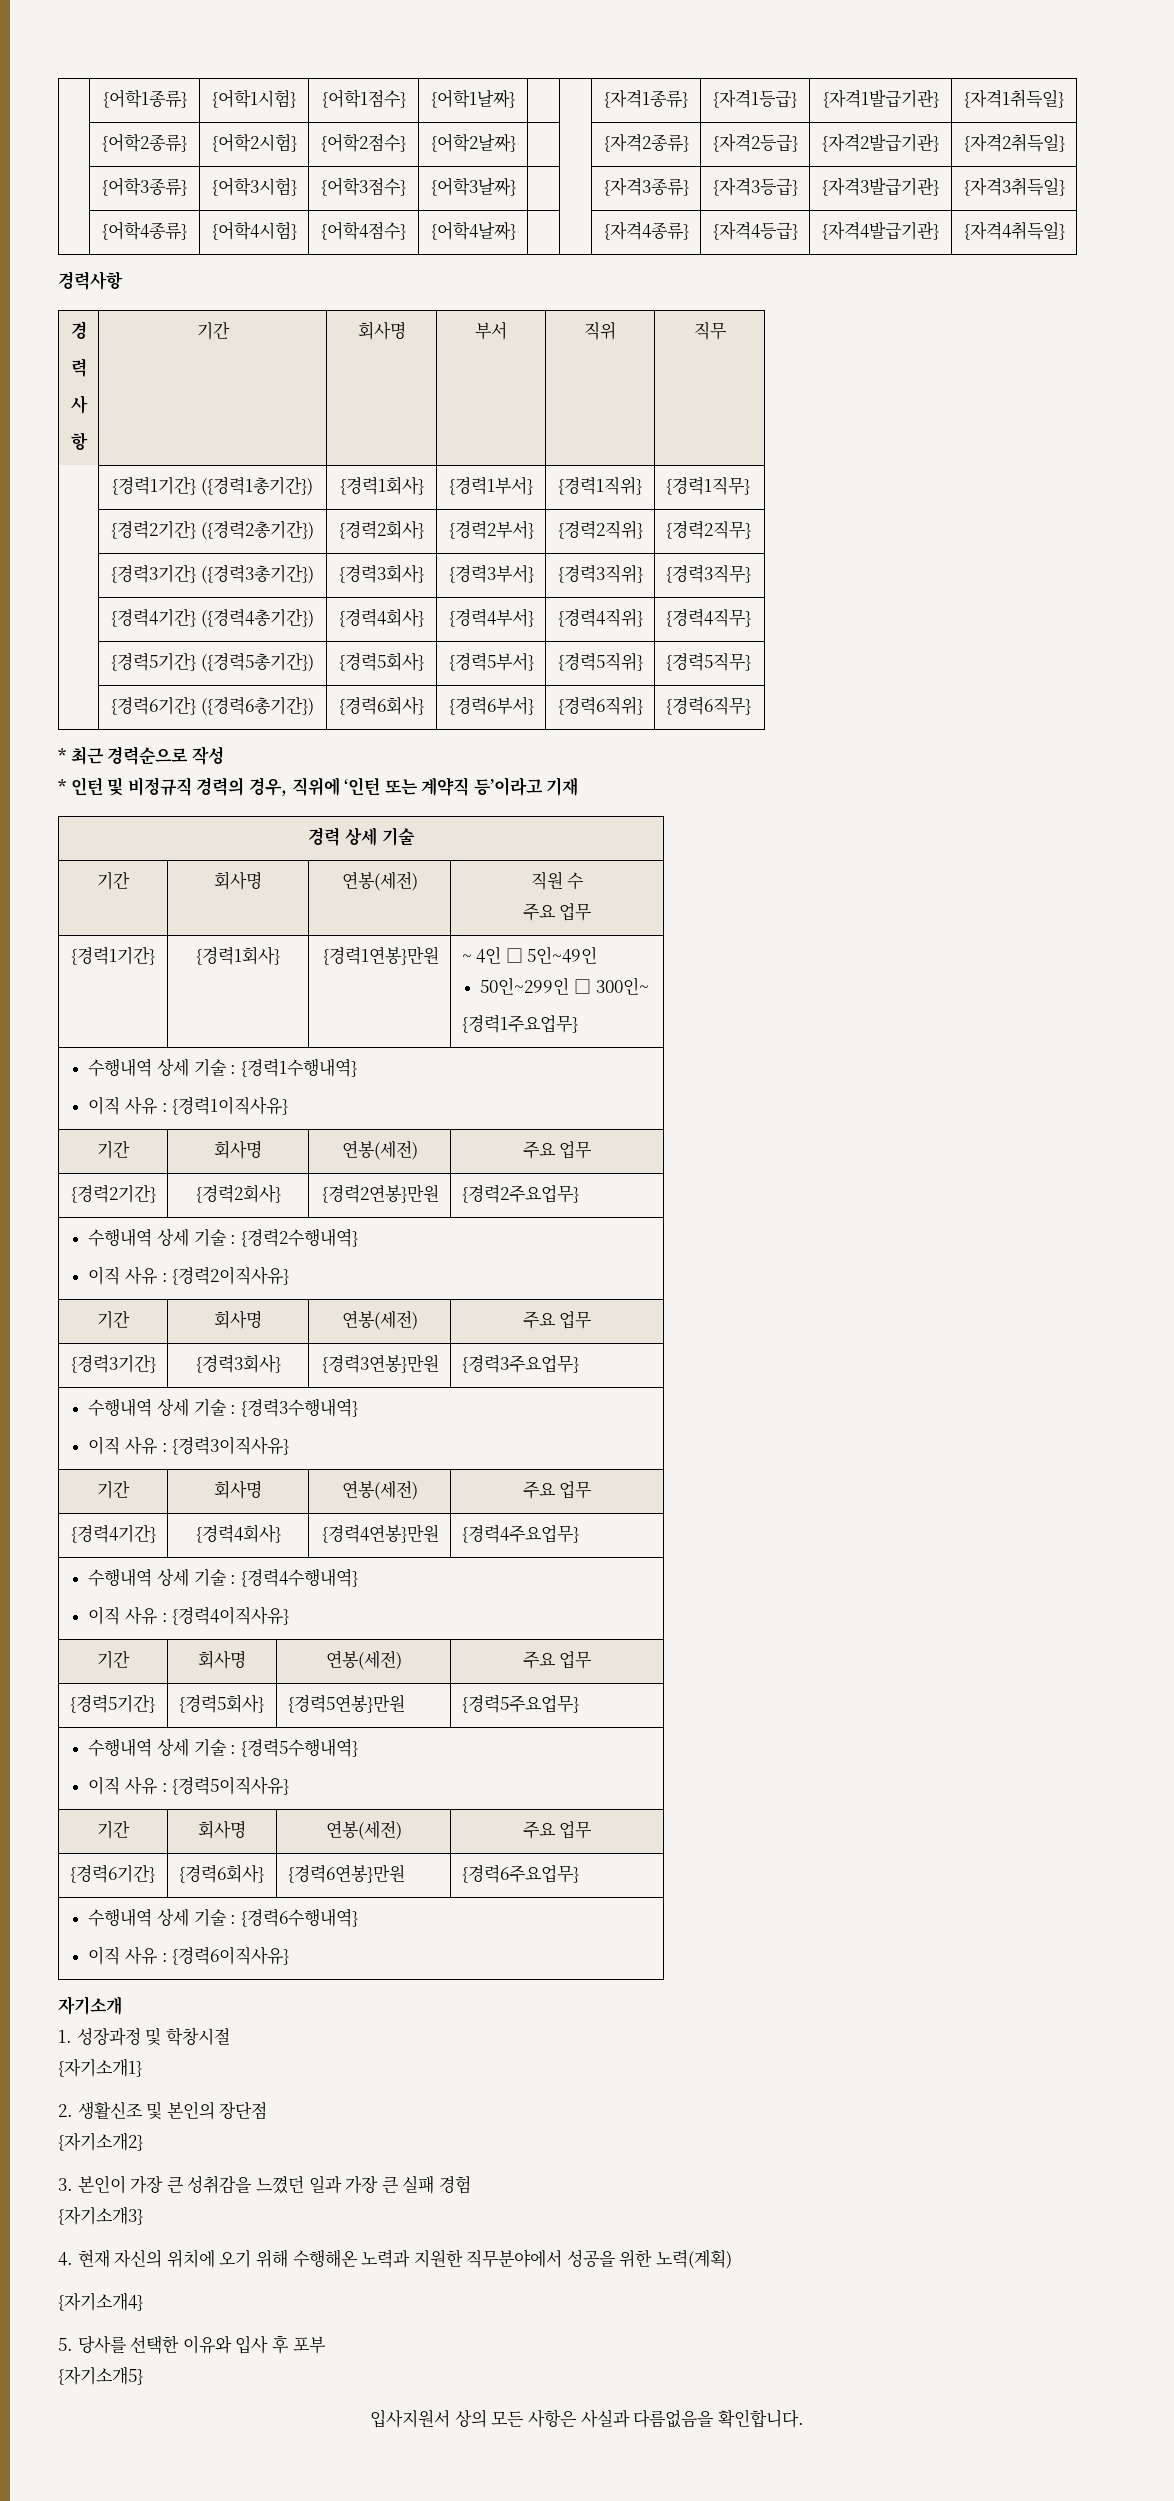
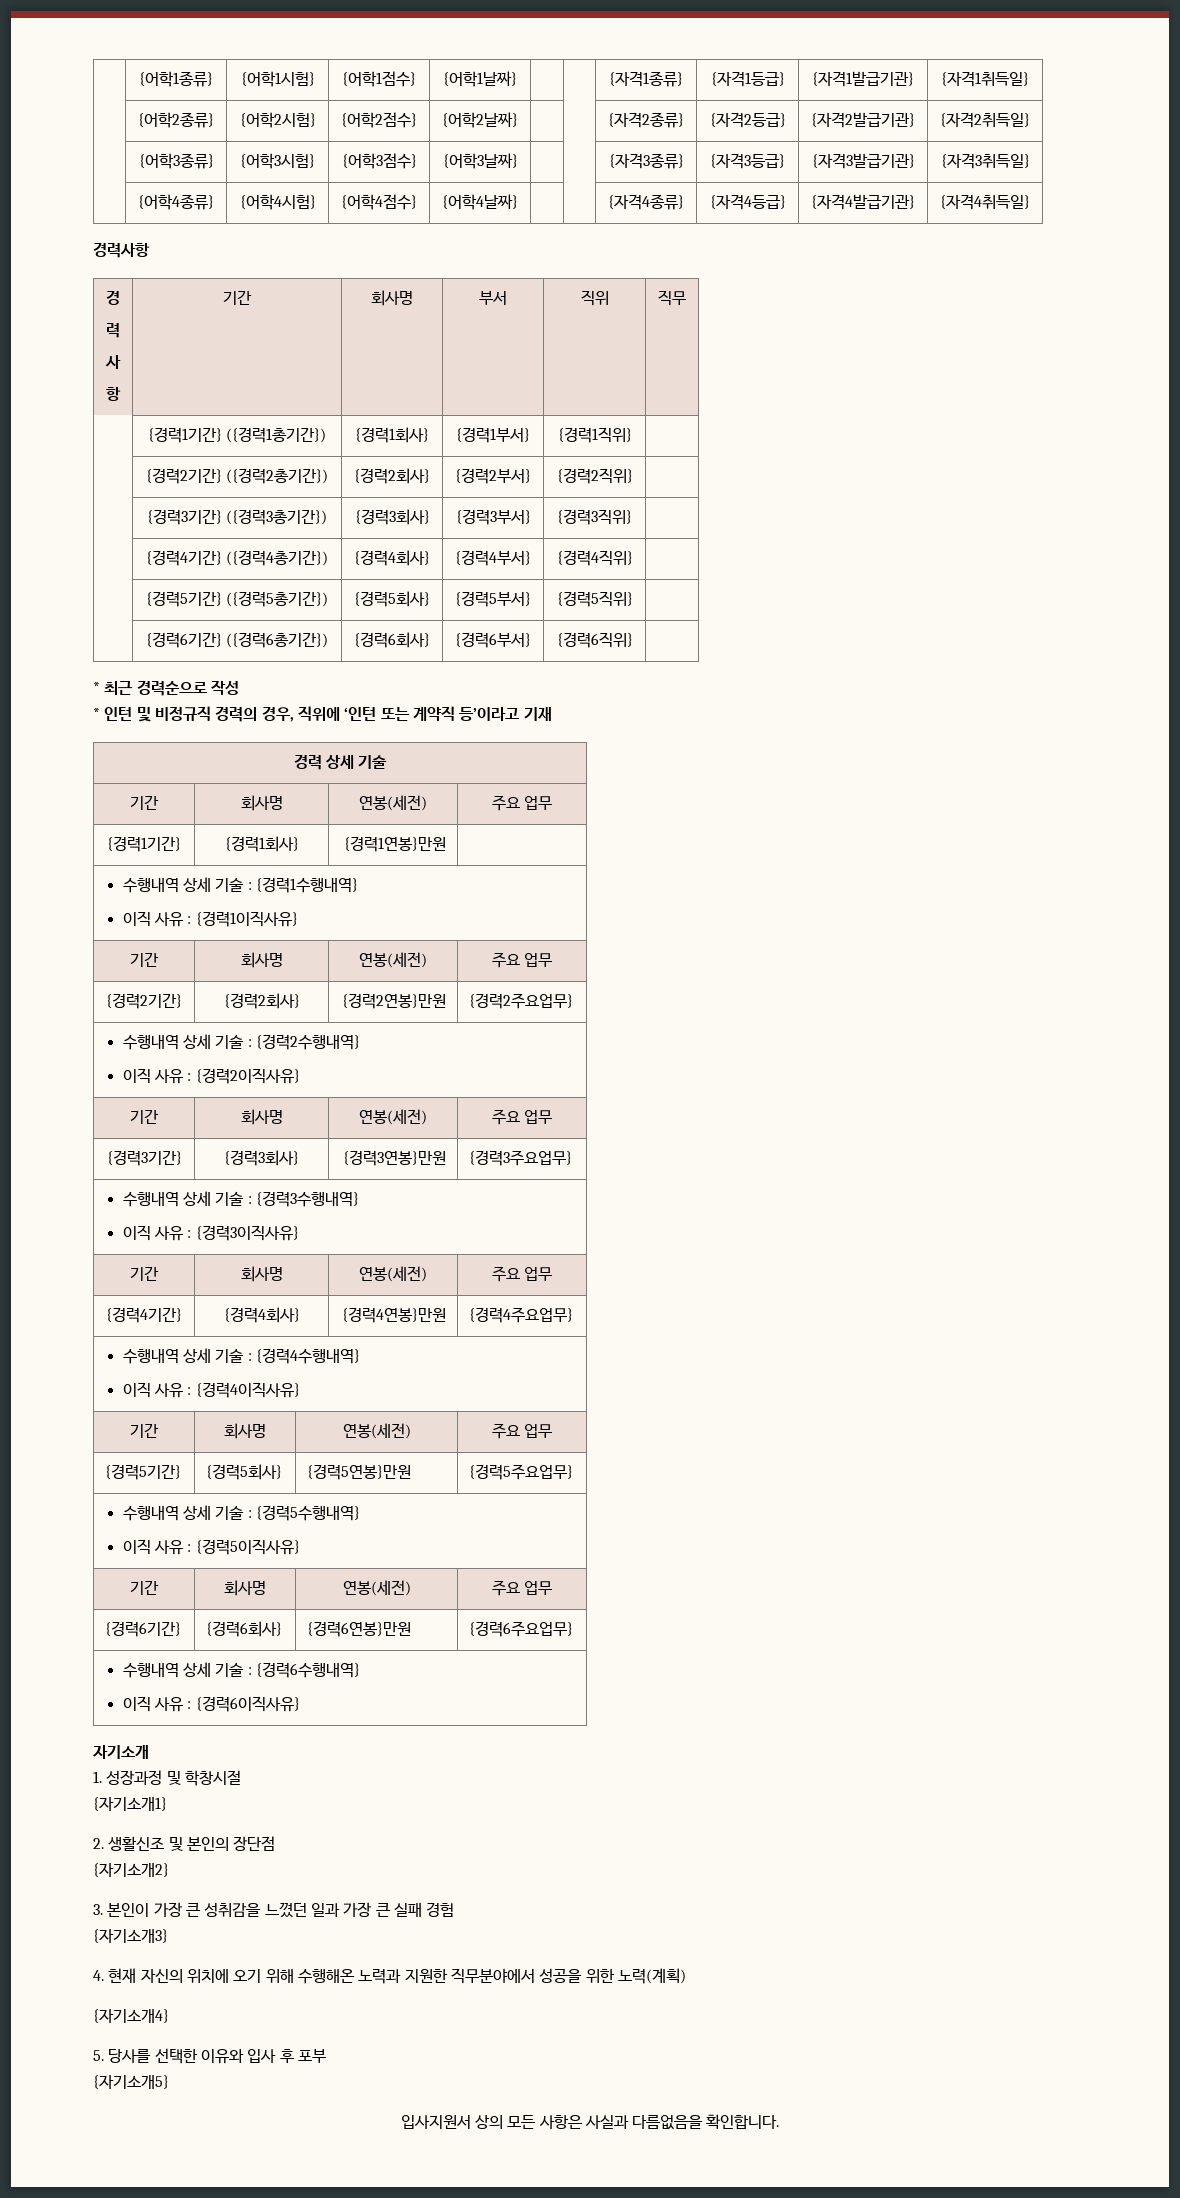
[665,476,750,495] {경력1직무} -> (632, 435) none
[665,520,751,539] {경력2직무} -> (633, 476) none
[665,564,751,583] {경력3직무} -> (632, 517) none
[665,608,751,627] {경력4직무} -> (633, 558) none
[665,652,751,671] {경력5직무} -> (633, 599) none
[665,696,751,715] {경력6직무} -> (633, 640) none
[530,871,585,890] 직원 수 // -> (427, 803) none
[461,946,598,964] [480,977,649,995] [461,1014,578,1033] ~ 4인 □ 5인~49인 // 50인~299인 □ 300인~ // {경력1주요업무} -> (446, 844) none

